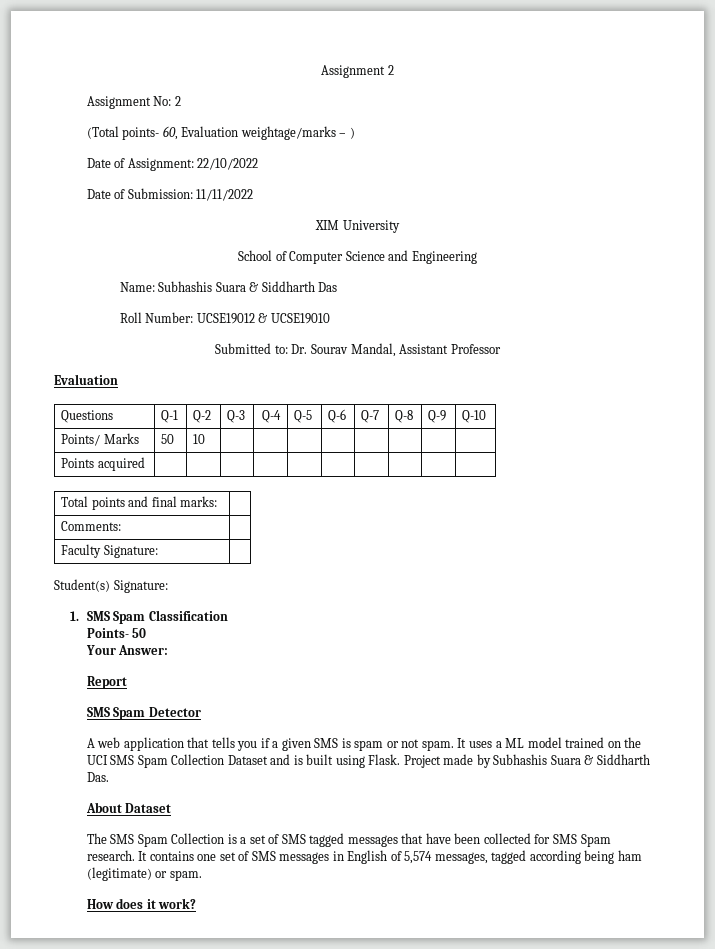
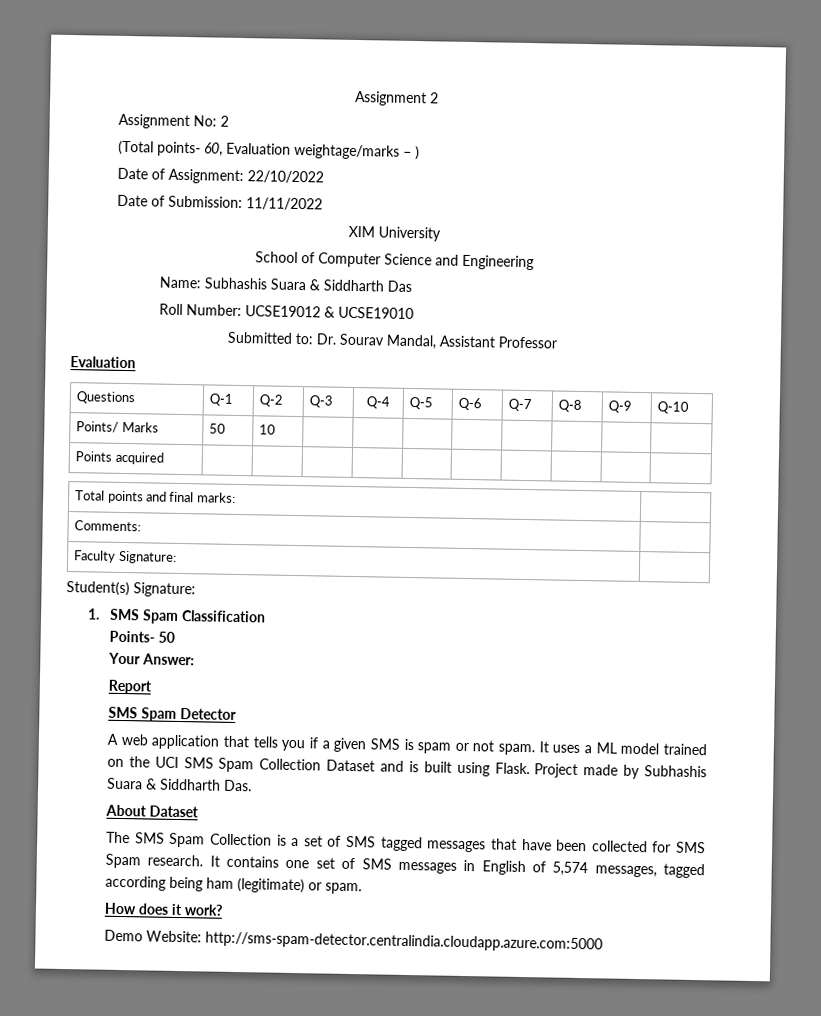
(197, 903) none -> [104,929,604,953] // Demo Website: http://sms-spam-detector.centralindia.cloudapp.azure.com:5000

